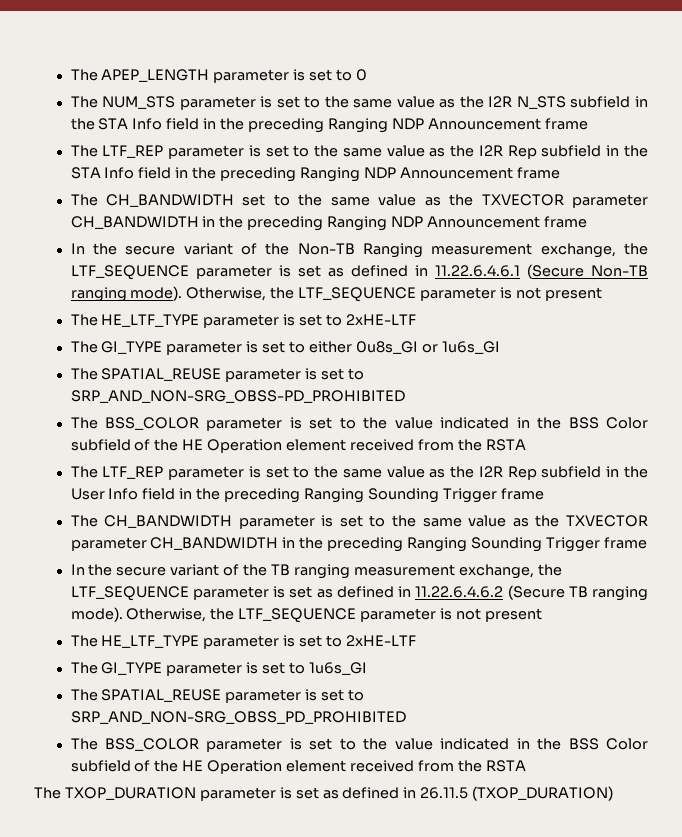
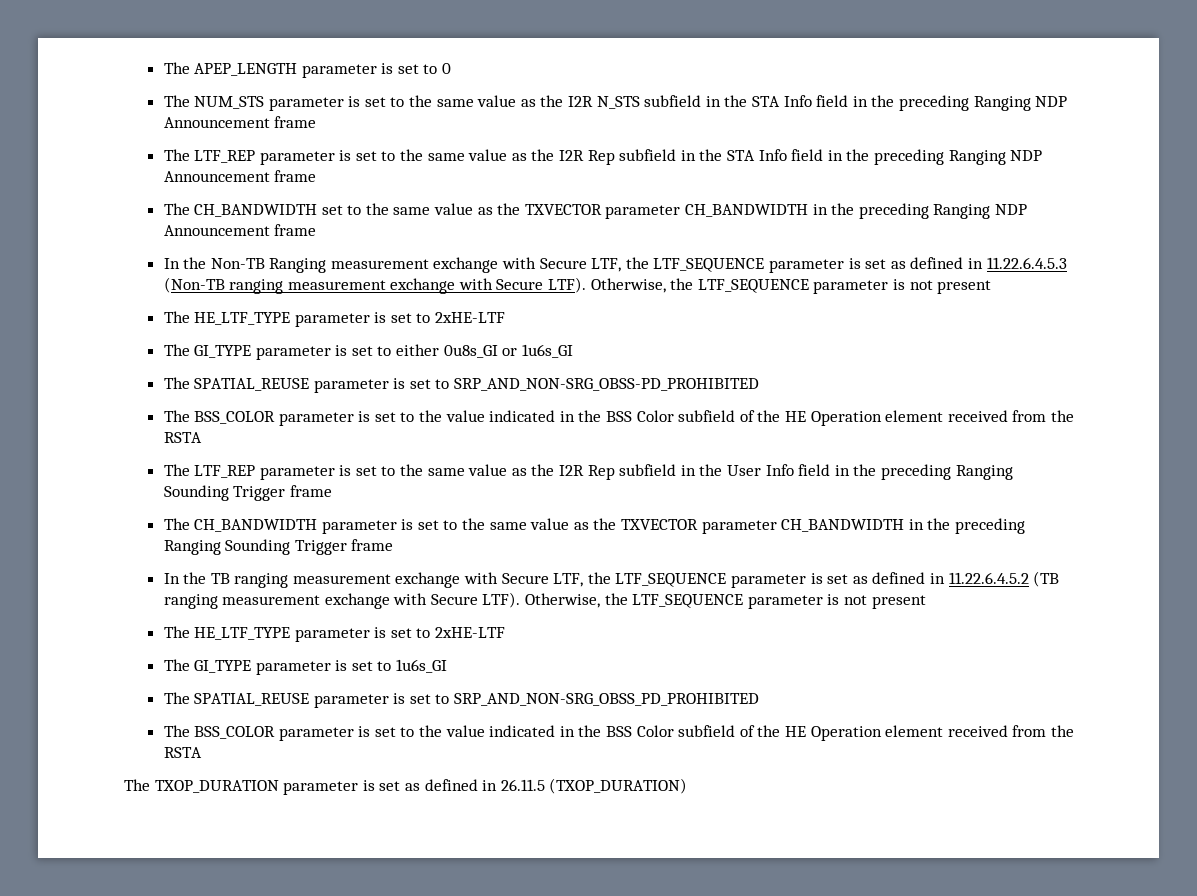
[125,243,649,258] [70,264,648,280] [70,286,183,302] secure variant of the Non-TB Ranging measurement exchange, the LTF_SEQUENCE parameter is set as defined in 11.22.6.4.6.1 (Secure Non-TB ranging mode). -> [210,257,1067,273] [163,277,587,294] Non-TB Ranging measurement exchange with Secure LTF, the LTF_SEQUENCE parameter is set as defined in 11.22.6.4.5.3 (Non-TB ranging measurement exchange with Secure LTF).
[116,564,562,579] [70,585,648,601] [70,607,123,622] secure variant of the TB ranging measurement exchange, the LTF_SEQUENCE parameter is set as defined in 11.22.6.4.6.2 (Secure TB ranging mode). -> [210,571,1060,588] [163,592,521,609] TB ranging measurement exchange with Secure LTF, the LTF_SEQUENCE parameter is set as defined in 11.22.6.4.5.2 (TB ranging measurement exchange with Secure LTF).

